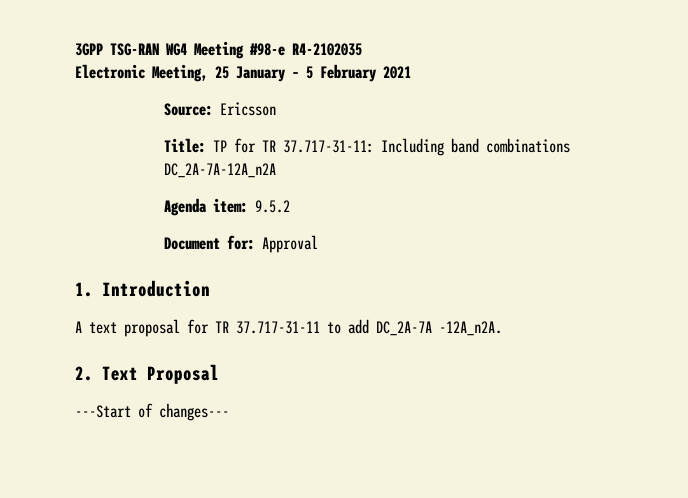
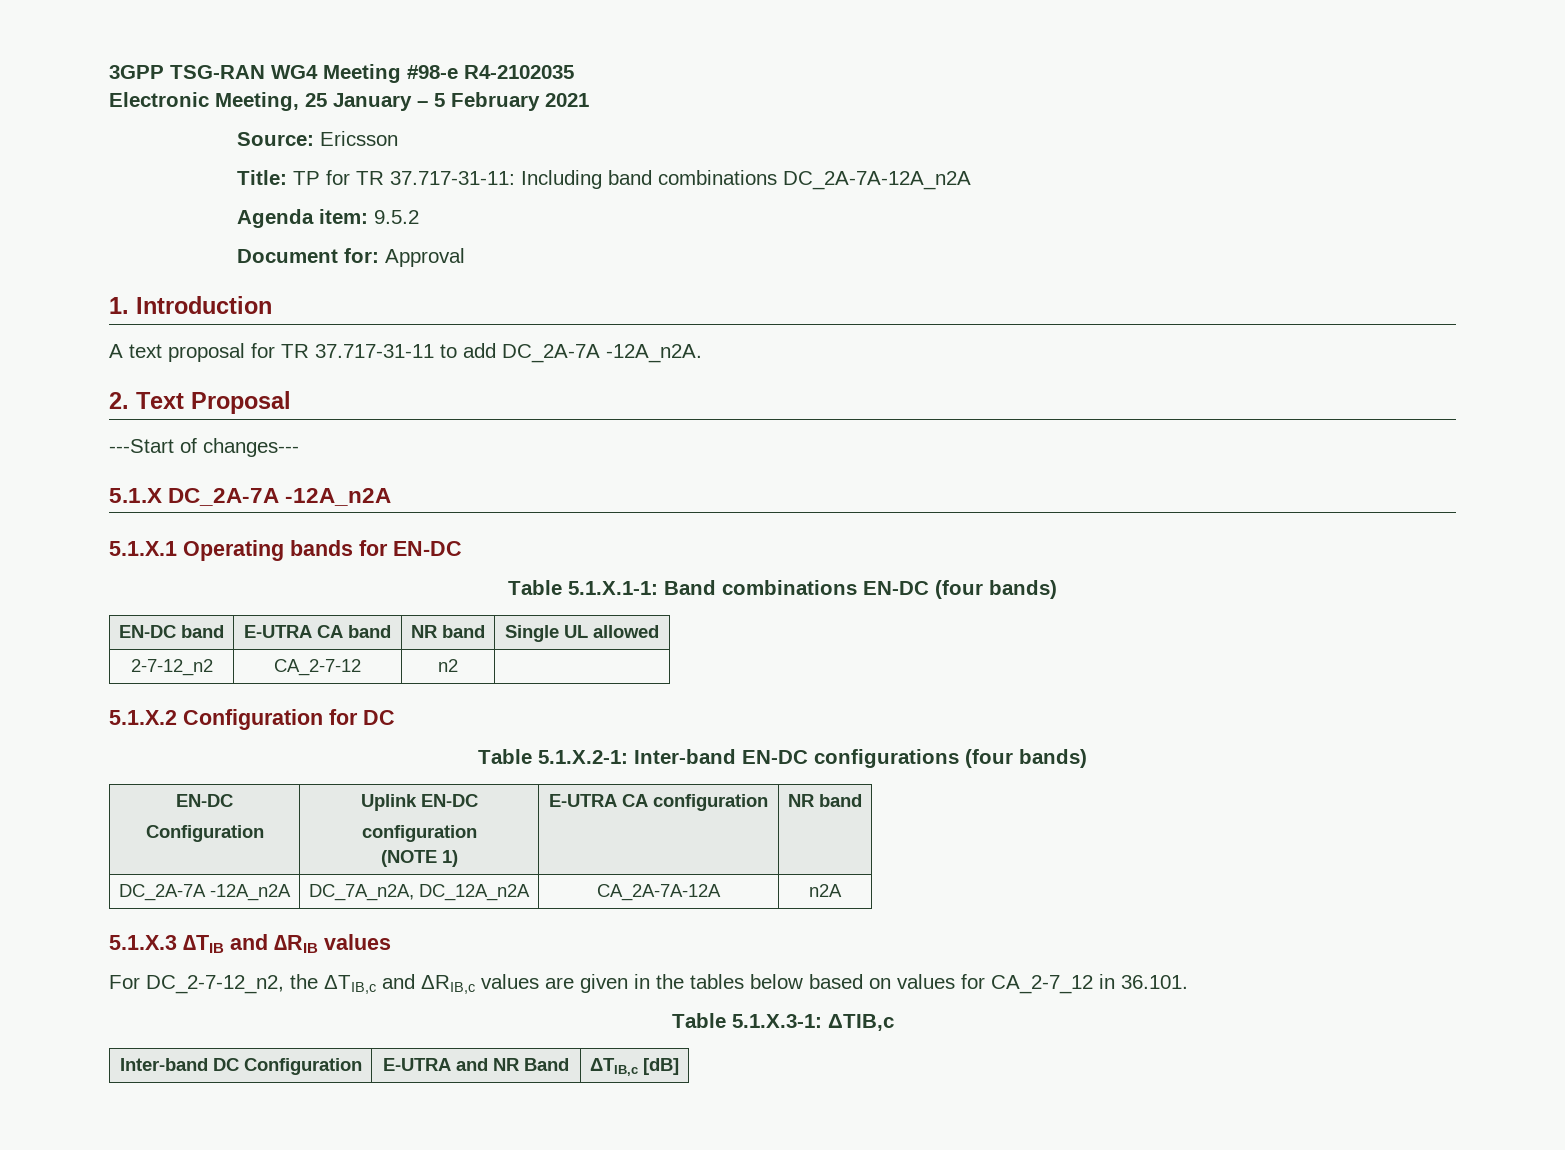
(229, 412) none -> [109,488,392,506] [109,540,462,561] [508,580,1057,599] [119,625,224,638] [244,625,391,638] [411,625,485,638] [505,625,659,642] [130,659,213,676] [274,659,361,676] [438,659,458,672] [109,709,395,730] [478,749,1087,768] [176,794,233,807] [145,825,264,842] [360,794,478,811] [361,825,477,842] [380,850,458,867] [549,794,768,811] [788,794,862,807] [119,884,291,901] [309,884,530,901] [597,884,721,901] [809,884,842,897] [109,934,391,953] [109,974,1188,994] [671,1013,894,1031] [119,1058,362,1075] [383,1058,569,1071] [590,1058,679,1076] // 5.1.X DC_2A-7A -12A_n2A // 5.1.X.1 Operating bands for EN-DC // Table 5.1.X.1-1: Band combinations EN-DC (four bands) // EN-DC band | E-UTRA CA band | NR band | Single UL allowed // 2-7-12_n2 | CA_2-7-12 | n2 | // 5.1.X.2 Configuration for DC // Table 5.1.X.2-1: Inter-band EN-DC configurations (four bands) // EN-DC // Configuration | Uplink EN-DC // configuration // (NOTE 1) | E-UTRA CA configuration | NR band // DC_2A-7A -12A_n2A | DC_7A_n2A, DC_12A_n2A | CA_2A-7A-12A | n2A // 5.1.X.3 ∆TIB and ∆RIB values // For DC_2-7-12_n2, the ΔTIB,c and ΔRIB,c values are given in the tables below based on values for CA_2-7_12 in 36.101. // Table 5.1.X.3-1: ΔTIB,c // Inter-band DC Configuration | E-UTRA and NR Band | ΔTIB,c [dB]

